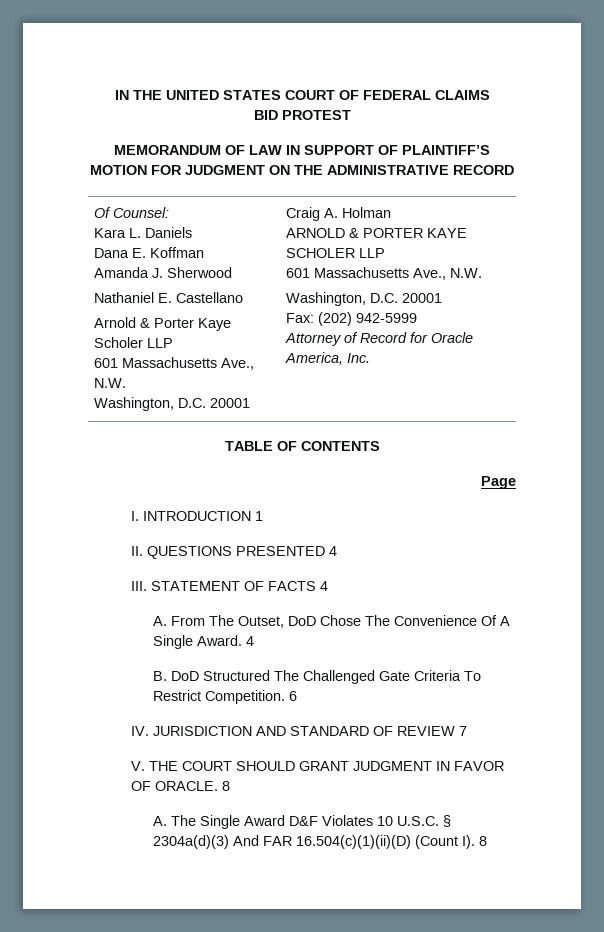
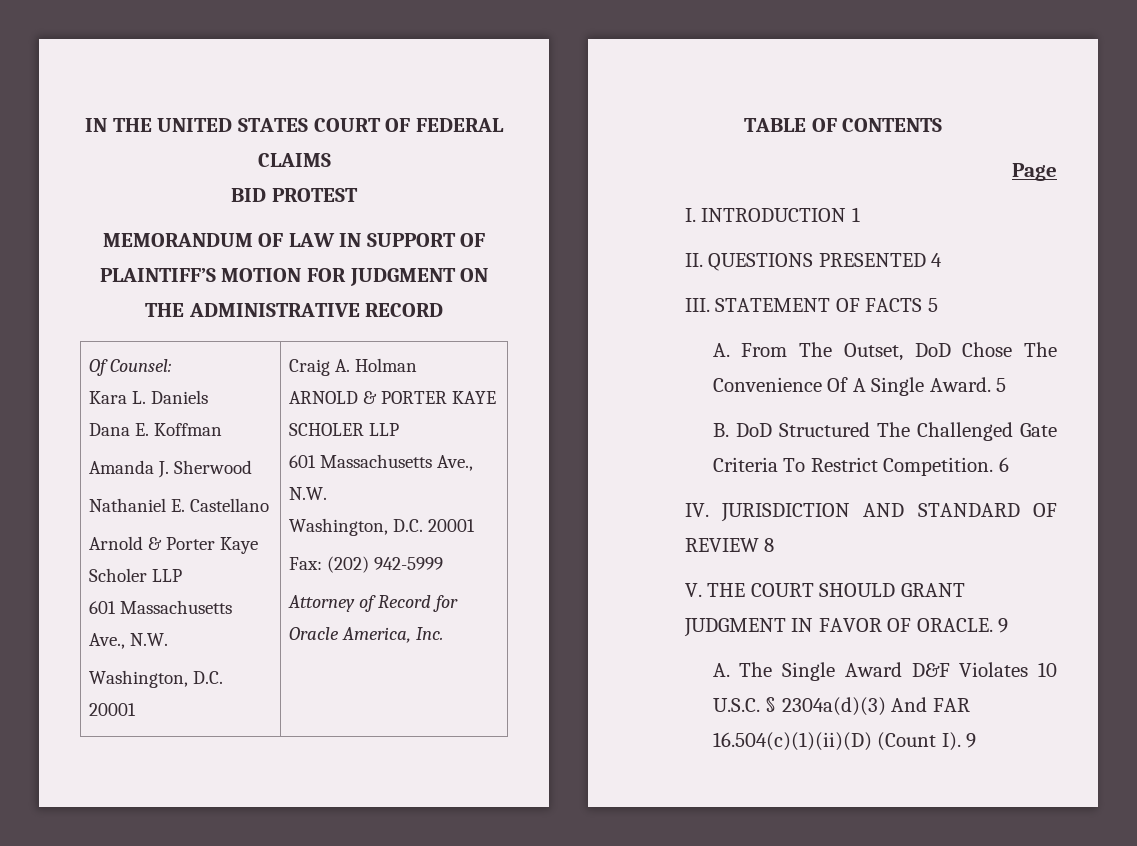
[320,581,329,591] 4 -> [927,298,938,312] 5
[245,636,254,646] 4 -> [996,378,1007,392] 5
[459,726,468,736] 7 -> [764,538,775,552] 8
[222,781,231,791] 8 -> [998,618,1009,633] 9
[478,836,487,846] 8 -> [966,733,977,748] 9

